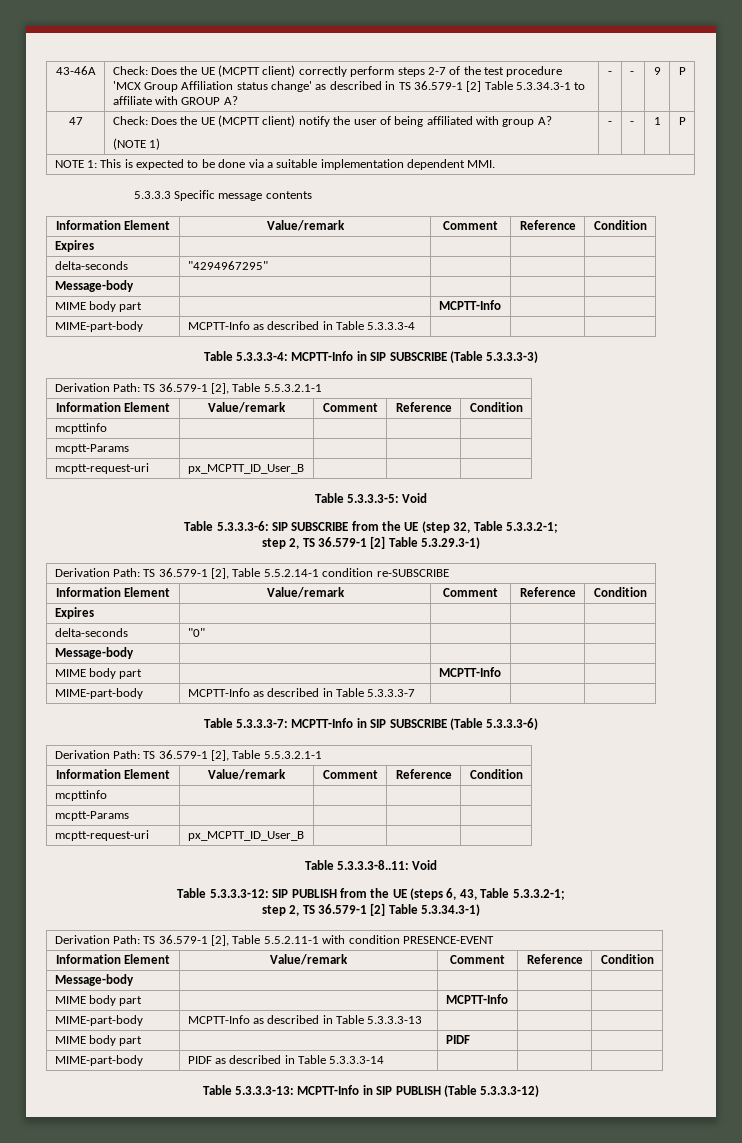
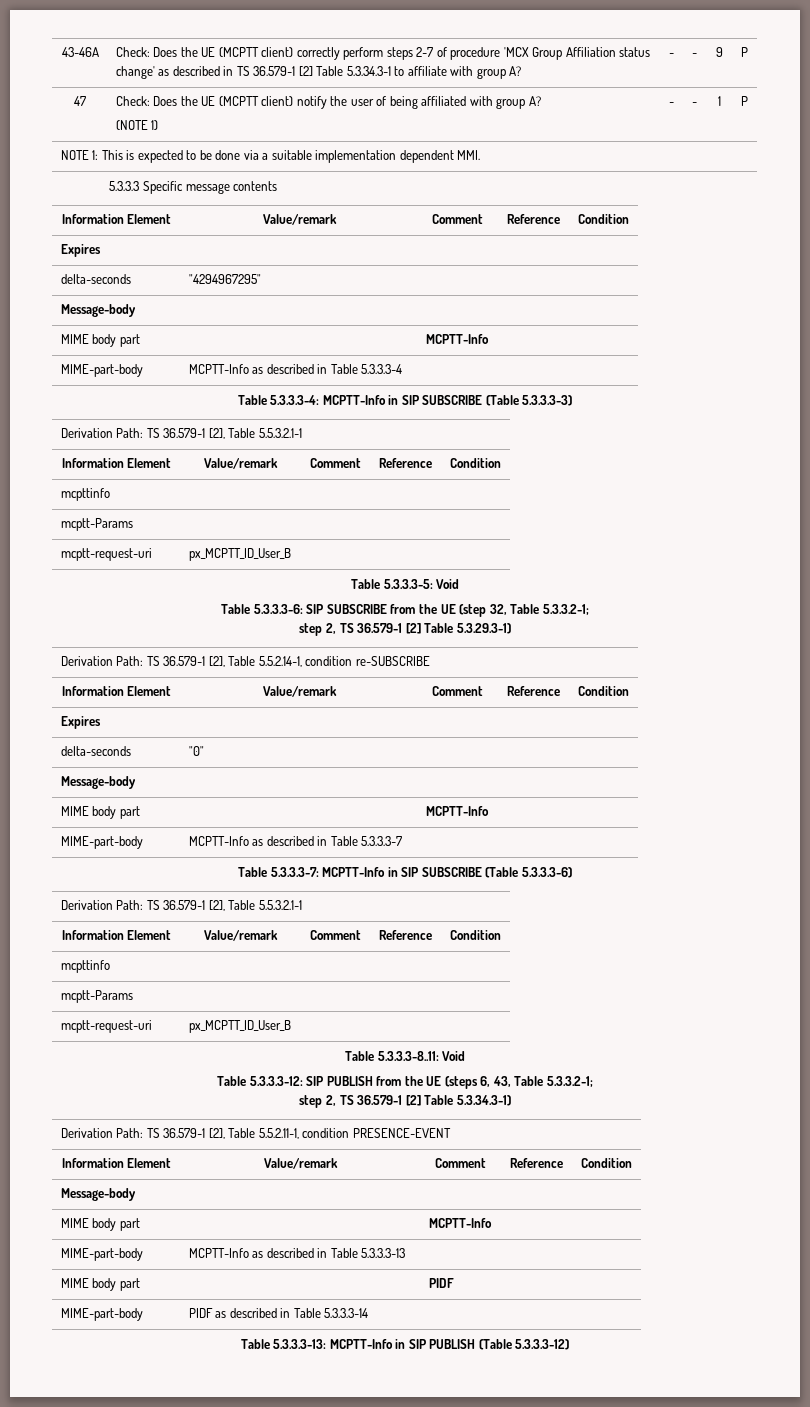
[463,66,505,75] the test -> (447, 52) none
[181,97,221,105] GROUP -> [476,68,506,79] group
[263,569,319,577] 5.5.2.14-1 -> [258,656,302,667] 5.5.2.14-1,
[263,935,346,944] 5.5.2.11-1 with -> [258,1128,299,1139] 5.5.2.11-1,

